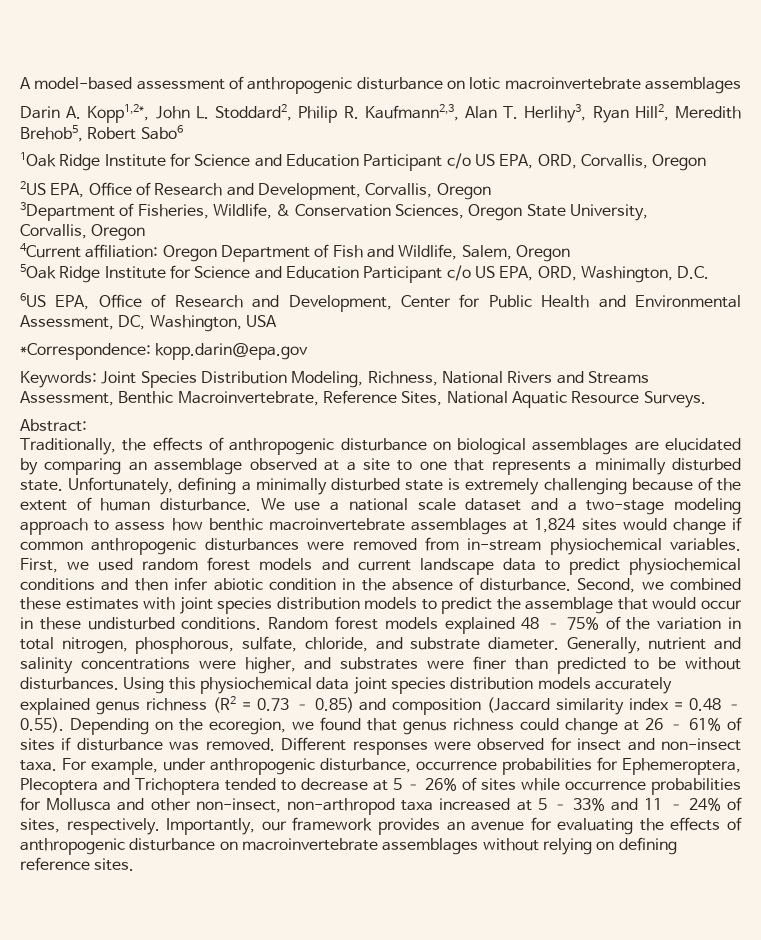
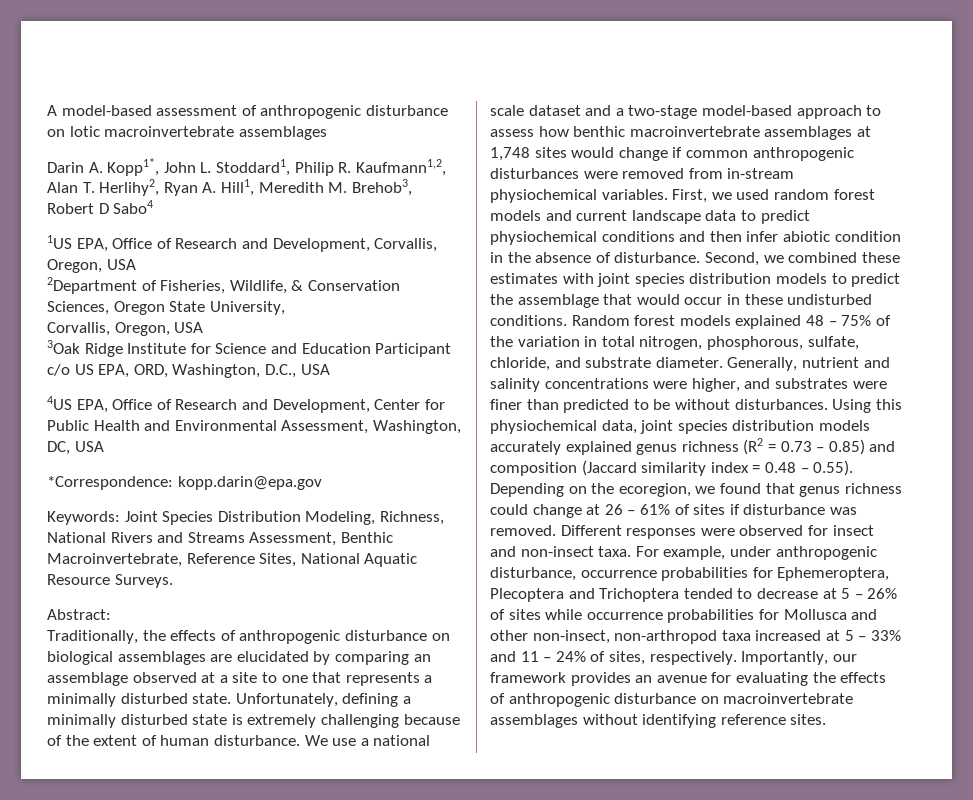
[87,104,150,123] Kopp1,2*, -> [107,158,160,176] Kopp1*,
[215,104,293,121] Stoddard2, -> [215,159,290,176] Stoddard1,
[364,104,459,121] Kaufmann2,3, -> [355,159,446,176] Kaufmann1,2,
[524,104,741,123] [20,125,183,142] [20,152,707,171] [20,181,46,195] Herlihy3, Ryan Hill2, Meredith Brehob5, Robert Sabo6 // 1Oak Ridge Institute for Science and Education Participant c/o US EPA, ORD, Corvallis, Oregon // 2US -> [99,179,412,196] [47,200,154,214] [47,235,72,249] Herlihy2, Ryan A. Hill1, Meredith M. Brehob3, Robert D Sabo4 // 1US
[436,183,491,200] [20,202,115,221] Oregon // 3Department -> [47,259,136,273] [47,277,137,294] Oregon, USA // 2Department
[91,224,146,241] [20,243,570,262] [20,264,56,279] Oregon // 4Current affiliation: Oregon Department of Fish and Wildlife, Salem, Oregon // 5Oak -> [114,322,204,336] [47,340,80,354] Oregon, USA // 3Oak
[677,266,710,279] [20,293,46,307] D.C. // 6US -> [264,364,330,378] [47,396,72,410] D.C., USA // 4US
[118,315,242,332] DC, Washington, -> [372,420,461,434] [47,441,70,455] Washington, DC,
[674,498,742,515] modeling -> [701,105,792,116] model-based
[534,518,577,533] 1,824 -> [490,147,530,161] 1,748
[316,677,350,690] data -> [601,420,637,434] data,
[542,837,677,855] relying on defining -> [642,714,717,728] identifying

